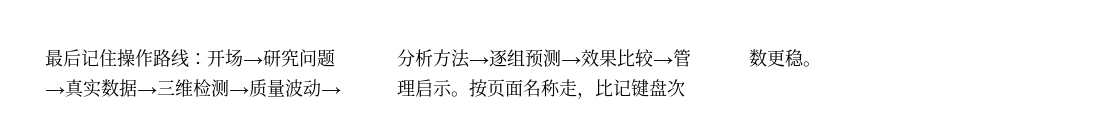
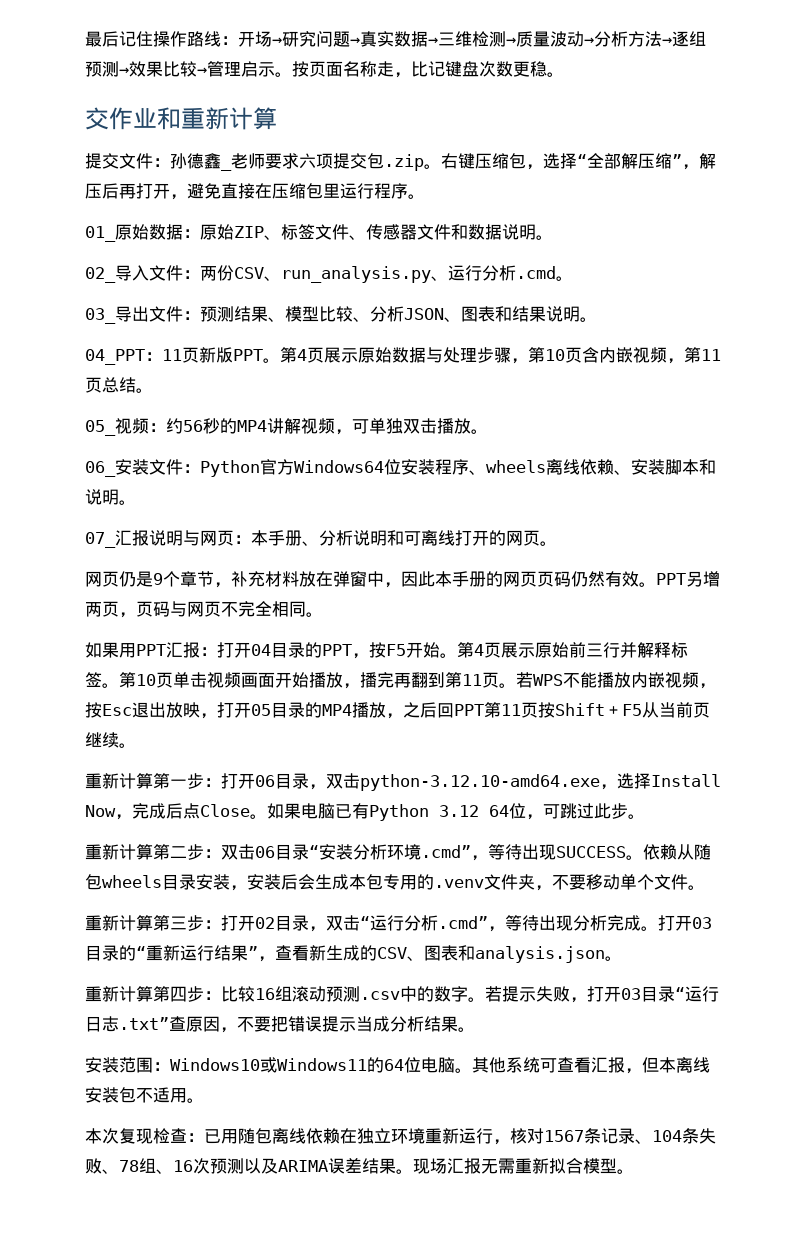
(821, 64) none -> [85,107,277,130] [85,153,716,171] [85,183,425,200] [85,224,553,242] [85,265,573,283] [85,306,597,324] [85,347,721,365] [85,377,153,393] [85,418,488,436] [85,459,716,477] [85,489,136,505] [85,530,557,548] [85,571,720,588] [85,601,323,618] [85,642,688,659] [85,672,716,689] [85,702,710,719] [85,732,136,748] [85,773,721,791] [85,803,645,821] [85,844,711,861] [85,874,705,891] [85,915,712,932] [85,945,622,963] [85,986,719,1003] [85,1016,475,1033] [85,1057,710,1074] [85,1087,204,1103] [85,1128,716,1145] [85,1158,634,1174] // 交作业和重新计算 // 提交文件：孙德鑫_老师要求六项提交包.zip。右键压缩包，选择“全部解压缩”，解压后再打开，避免直接在压缩包里运行程序。 // 01_原始数据：原始ZIP、标签文件、传感器文件和数据说明。 // 02_导入文件：两份CSV、run_analysis.py、运行分析.cmd。 // 03_导出文件：预测结果、模型比较、分析JSON、图表和结果说明。 // 04_PPT：11页新版PPT。第4页展示原始数据与处理步骤，第10页含内嵌视频，第11页总结。 // 05_视频：约56秒的MP4讲解视频，可单独双击播放。 // 06_安装文件：Python官方Windows64位安装程序、wheels离线依赖、安装脚本和说明。 // 07_汇报说明与网页：本手册、分析说明和可离线打开的网页。 // 网页仍是9个章节，补充材料放在弹窗中，因此本手册的网页页码仍然有效。PPT另增两页，页码与网页不完全相同。 // 如果用PPT汇报：打开04目录的PPT，按F5开始。第4页展示原始前三行并解释标签。第10页单击视频画面开始播放，播完再翻到第11页。若WPS不能播放内嵌视频，按Esc退出放映，打开05目录的MP4播放，之后回PPT第11页按Shift＋F5从当前页继续。 // 重新计算第一步：打开06目录，双击python-3.12.10-amd64.exe，选择Install Now，完成后点Close。如果电脑已有Python 3.12 64位，可跳过此步。 // 重新计算第二步：双击06目录“安装分析环境.cmd”，等待出现SUCCESS。依赖从随包wheels目录安装，安装后会生成本包专用的.venv文件夹，不要移动单个文件。 // 重新计算第三步：打开02目录，双击“运行分析.cmd”，等待出现分析完成。打开03目录的“重新运行结果”，查看新生成的CSV、图表和analysis.json。 // 重新计算第四步：比较16组滚动预测.csv中的数字。若提示失败，打开03目录“运行日志.txt”查原因，不要把错误提示当成分析结果。 // 安装范围：Windows10或Windows11的64位电脑。其他系统可查看汇报，但本离线安装包不适用。 // 本次复现检查：已用随包离线依赖在独立环境重新运行，核对1567条记录、104条失败、78组、16次预测以及ARIMA误差结果。现场汇报无需重新拟合模型。

